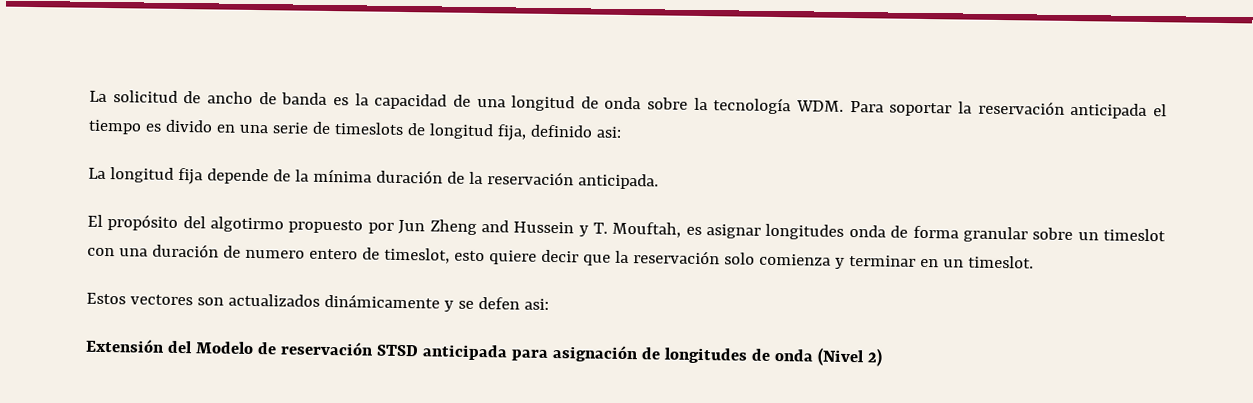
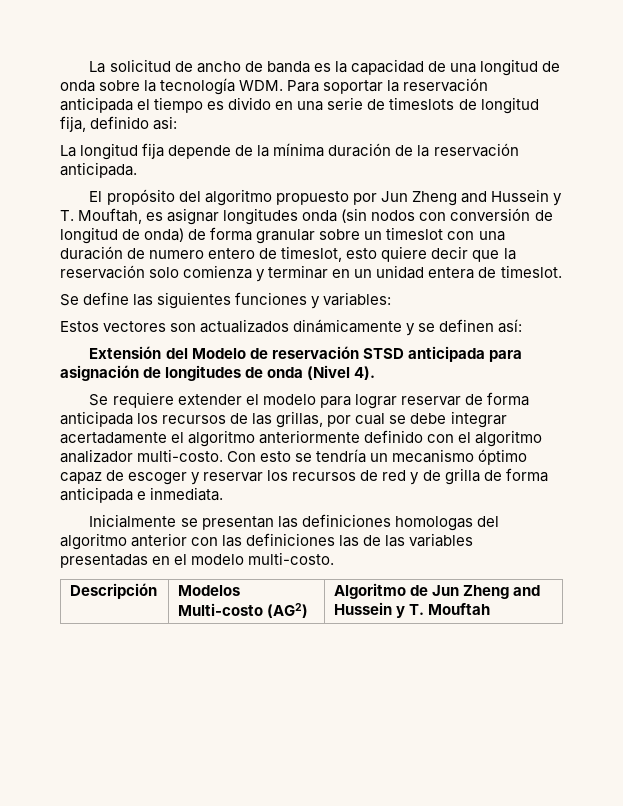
[210,216,285,233] algotirmo -> [204,189,272,206] algoritmo
(886, 231) none -> [341,208,553,223] [60,227,185,244] (sin nodos con conversión de longitud de onda)
[967,255,1034,269] timeslot. -> [376,265,562,279] [60,292,392,309] unidad entera de timeslot. // Se define las siguientes funciones y variables:
[477,297,549,310] defen asi: -> [439,319,523,333] definen así:
[866,348,883,367] 2) -> [354,366,376,380] [89,392,529,409] [60,411,507,428] [60,430,543,447] [60,449,528,465] [60,468,548,485] [60,487,224,503] [89,514,499,531] [60,533,474,550] [60,552,335,568] [70,583,158,599] [178,585,241,596] [178,603,309,618] [334,583,541,599] [334,602,491,618] 4). // Se requiere extender el modelo para lograr reservar de forma anticipada los recursos de las grillas, por cual se debe integrar acertadamente el algoritmo anteriormente definido con el algoritmo analizador multi-costo. Con esto se tendría un mecanismo óptimo capaz de escoger y reservar los recursos de red y de grilla de forma anticipada e inmediata. // Inicialmente se presentan las definiciones homologas del algoritmo anterior con las definiciones las de las variables presentadas en el modelo multi-costo. // Descripción | Modelos Multi-costo (AG2) | Algoritmo de Jun Zheng and Hussein y T. Mouftah

